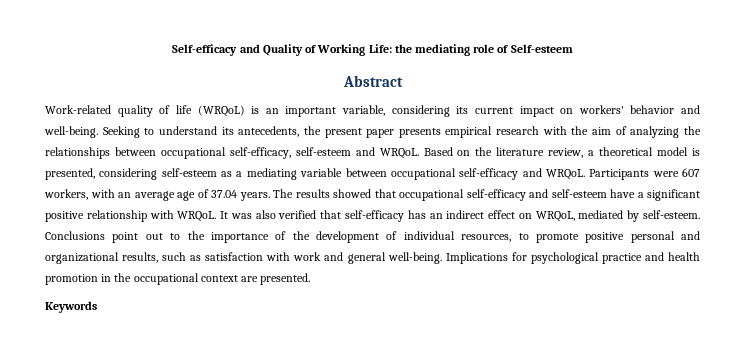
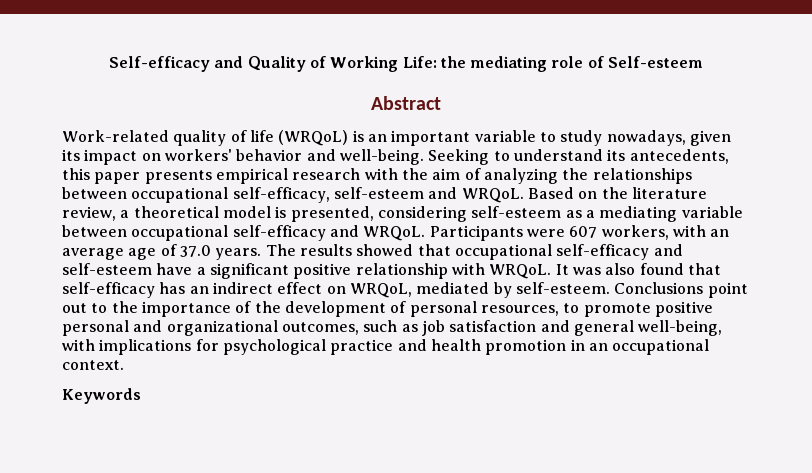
[342,105,513,117] variable, considering its current -> [474,130,731,146] [62,149,80,161] variable to study nowadays, given its
[303,126,362,138] the present -> [62,168,90,180] this
[211,190,237,198] 37.04 -> [179,245,211,257] 37.0
[278,210,317,219] verified -> [639,263,684,275] found
[403,231,455,240] individual -> [409,301,477,317] personal
[122,252,159,263] results, -> [281,322,359,335] outcomes,
[205,252,508,264] satisfaction with work and general well-being. Implications -> [421,320,723,336] [62,339,192,355] job satisfaction and general well-being, with implications
[114,273,311,285] the occupational context are presented. -> [588,339,710,355] [62,360,124,370] an occupational context.

